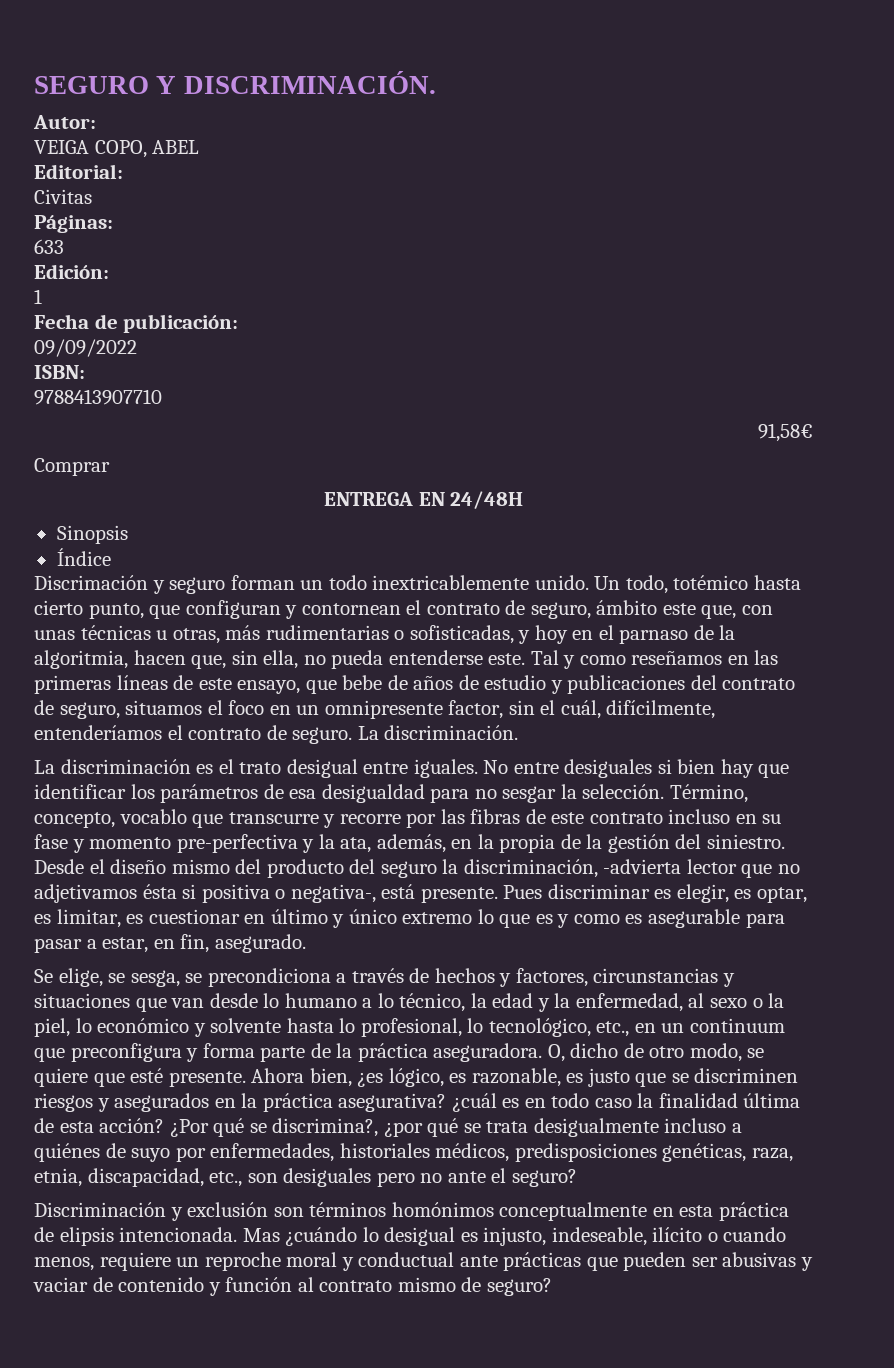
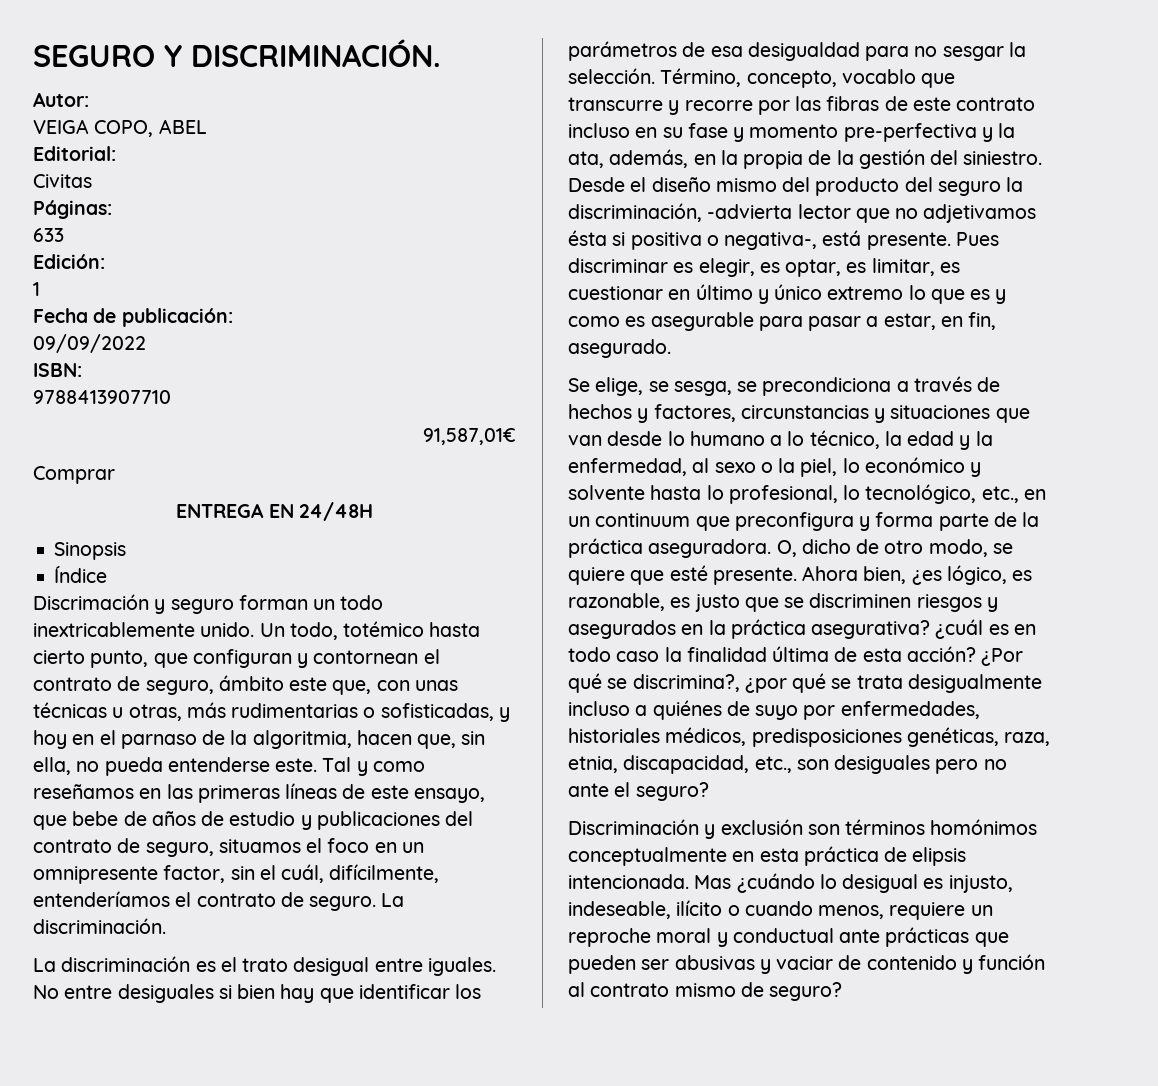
[758,423,813,442] 91,58€ -> [423,428,516,445] 91,587,01€

